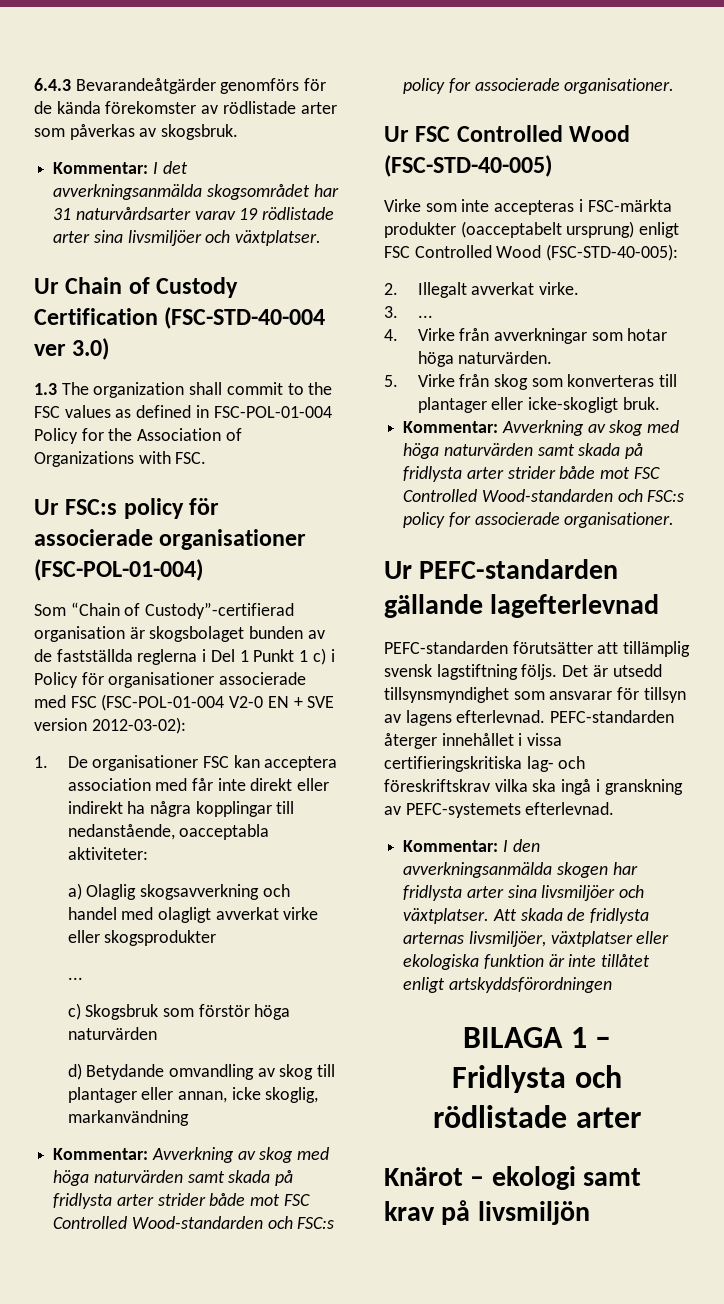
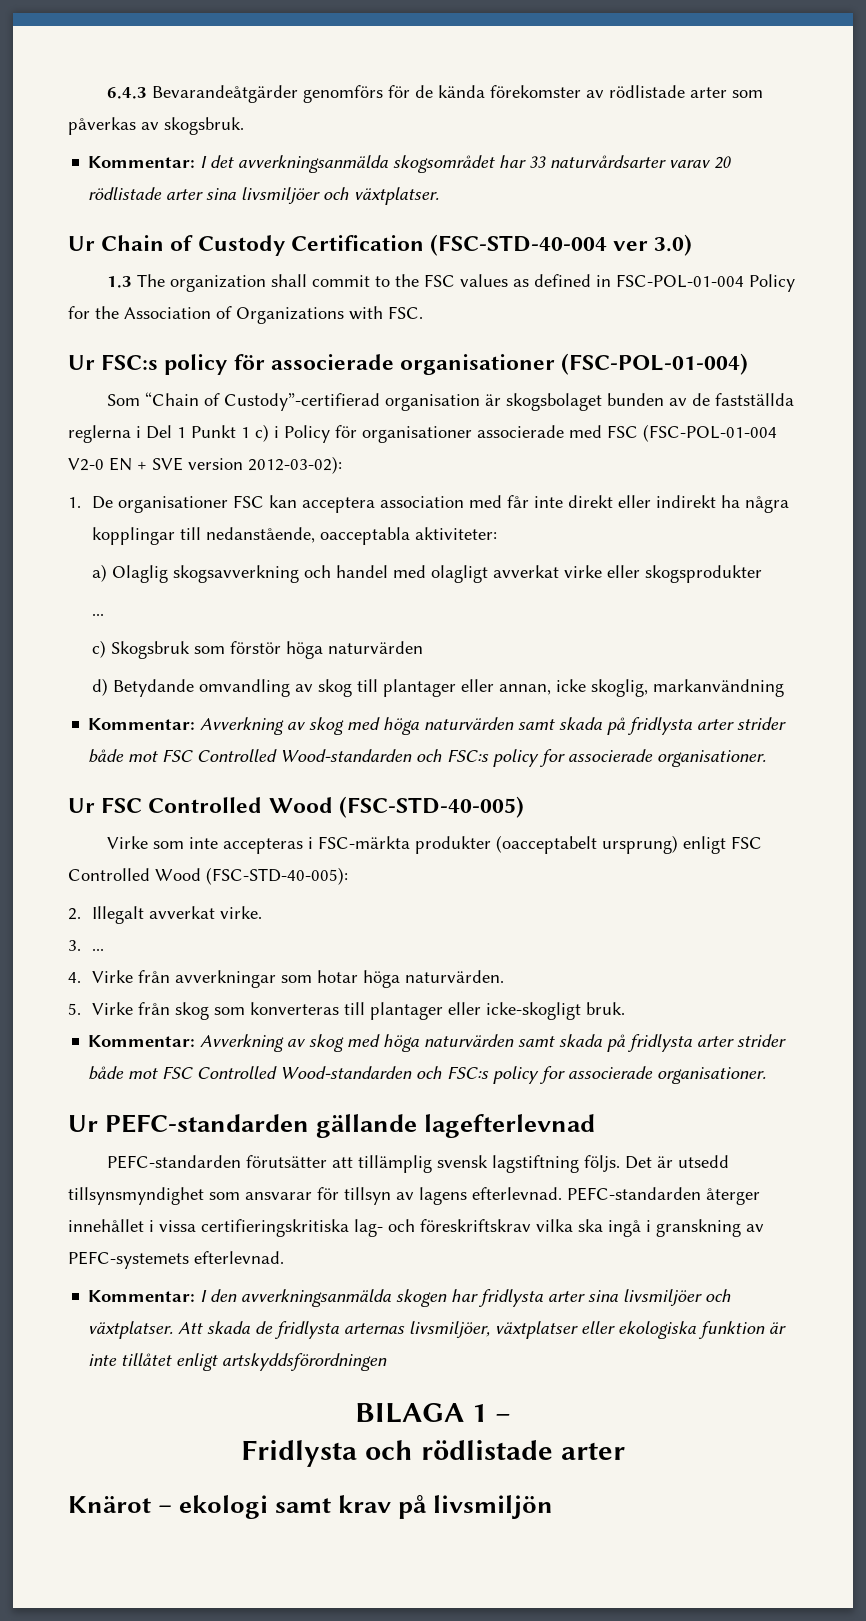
[53,208,72,220] 31 -> [529,156,547,168] 33
[239,208,259,220] 19 -> [714,156,732,169] 20

